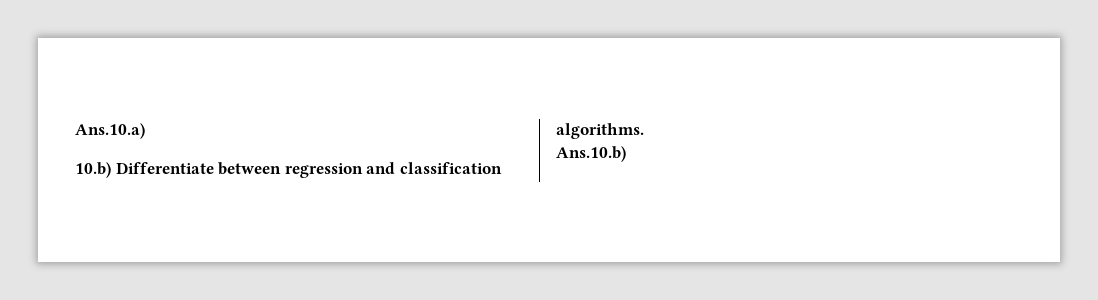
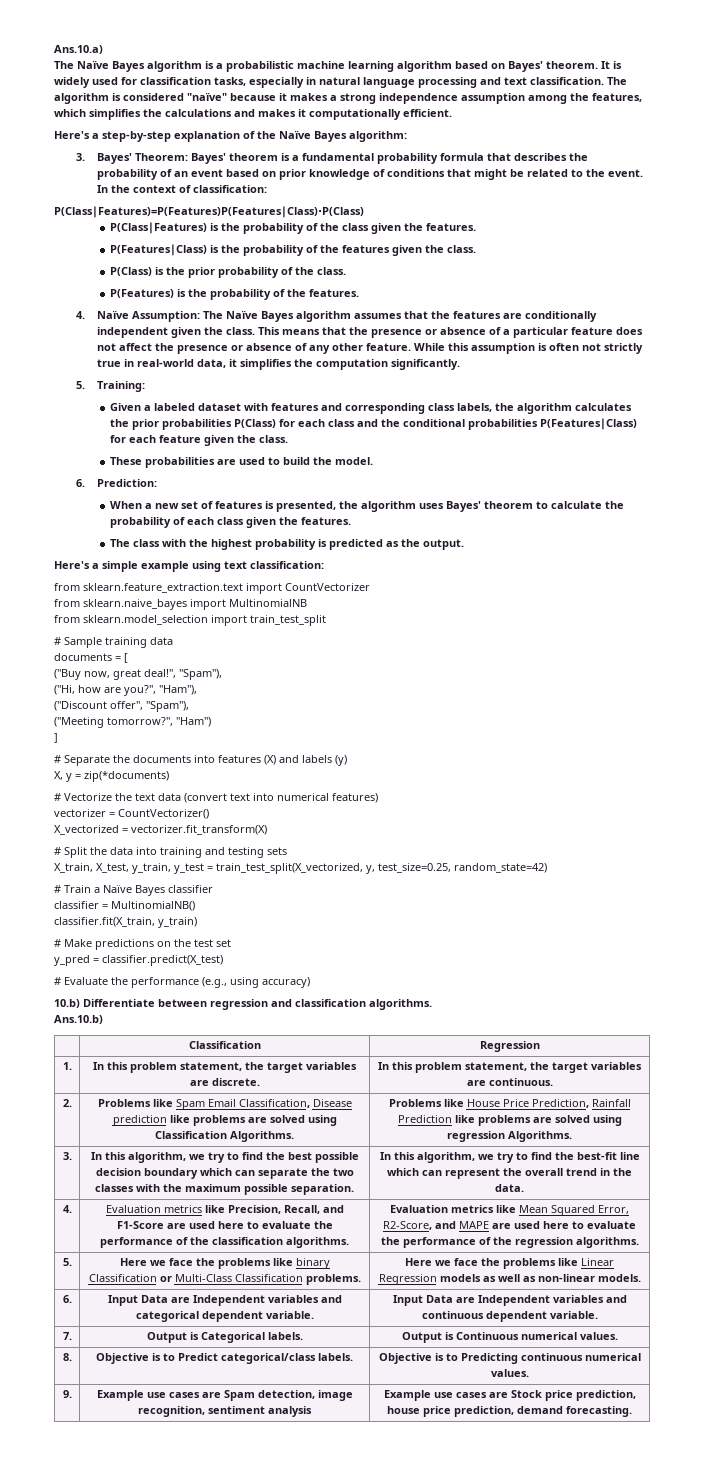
(145, 131) none -> [54,60,622,72] [54,77,627,88] [54,92,642,104] [54,109,452,120] [54,130,407,142] [75,153,589,164] [97,169,644,180] [97,185,268,193] [54,206,364,218] [109,222,476,234] [109,244,476,256] [109,267,346,278] [109,289,359,300] [75,310,598,322] [97,327,644,338] [97,343,644,354] [97,359,461,370] [75,381,146,392] [109,403,632,414] [109,418,637,430] [109,435,288,446] [109,457,373,468] [75,479,158,487] [109,501,624,512] [109,517,351,528] [109,539,464,550] [54,561,324,572] [54,583,370,594] [54,599,307,610] [54,615,326,626] [54,637,173,648] [54,653,128,663] [54,669,222,680] [54,685,197,696] [54,701,189,712] [54,717,211,728] [54,733,58,743] [54,755,347,766] [54,771,169,782] [54,793,378,803] [54,809,209,819] [54,825,267,835] [54,847,287,858] [54,863,547,874] [54,885,213,896] [54,901,195,911] [54,917,197,928] [54,939,231,950] [54,955,223,966] [54,977,310,988] // The Naïve Bayes algorithm is a probabilistic machine learning algorithm based on Bayes' theorem. It is widely used for classification tasks, especially in natural language processing and text classification. The algorithm is considered "naïve" because it makes a strong independence assumption among the features, which simplifies the calculations and makes it computationally efficient. // Here's a step-by-step explanation of the Naïve Bayes algorithm: // 3. Bayes' Theorem: Bayes' theorem is a fundamental probability formula that describes the probability of an event based on prior knowledge of conditions that might be related to the event. In the context of classification: // P(Class∣Features)=P(Features)P(Features∣Class)⋅P(Class) // P(Class∣Features) is the probability of the class given the features. // P(Features∣Class) is the probability of the features given the class. // P(Class) is the prior probability of the class. // P(Features) is the probability of the features. // 4. Naïve Assumption: The Naïve Bayes algorithm assumes that the features are conditionally independent given the class. This means that the presence or absence of a particular feature does not affect the presence or absence of any other feature. While this assumption is often not strictly true in real-world data, it simplifies the computation significantly. // 5. Training: // Given a labeled dataset with features and corresponding class labels, the algorithm calculates the prior probabilities P(Class) for each class and the conditional probabilities P(Features∣Class) for each feature given the class. // These probabilities are used to build the model. // 6. Prediction: // When a new set of features is presented, the algorithm uses Bayes' theorem to calculate the probability of each class given the features. // The class with the highest probability is predicted as the output. // Here's a simple example using text classification: // from sklearn.feature_extraction.text import CountVectorizer // from sklearn.naive_bayes import MultinomialNB // from sklearn.model_selection import train_test_split // # Sample training data // documents = [ // ("Buy now, great deal!", "Spam"), // ("Hi, how are you?", "Ham"), // ("Discount offer", "Spam"), // ("Meeting tomorrow?", "Ham") // ] // # Separate the documents into features (X) and labels (y) // X, y = zip(*documents) // # Vectorize the text data (convert text into numerical features) // vectorizer = CountVectorizer() // X_vectorized = vectorizer.fit_transform(X) // # Split the data into training and testing sets // X_train, X_test, y_train, y_test = train_test_split(X_vectorized, y, test_size=0.25, random_state=42) // # Train a Naïve Bayes classifier // classifier = MultinomialNB() // classifier.fit(X_train, y_train) // # Make predictions on the test set // y_pred = classifier.predict(X_test) // # Evaluate the performance (e.g., using accuracy)
(626, 154) none -> [188,1041,261,1049] [479,1041,540,1052] [62,1062,72,1070] [93,1062,357,1073] [189,1078,260,1086] [378,1062,642,1073] [466,1078,553,1086] [62,1099,72,1107] [97,1099,352,1110] [112,1115,337,1126] [155,1131,294,1142] [388,1099,631,1108] [397,1115,622,1126] [447,1131,572,1142] [62,1152,72,1160] [90,1152,359,1163] [95,1168,354,1179] [95,1184,354,1195] [379,1152,640,1163] [387,1168,632,1179] [495,1184,524,1192] [62,1205,72,1213] [105,1205,344,1214] [116,1221,333,1229] [100,1237,349,1248] [390,1205,629,1216] [383,1221,636,1230] [380,1237,639,1248] [62,1258,72,1266] [119,1258,330,1269] [88,1274,361,1285] [405,1258,614,1269] [378,1274,641,1285] [62,1295,72,1303] [107,1295,342,1306] [135,1311,314,1322] [392,1295,627,1306] [421,1311,598,1322] [62,1332,72,1340] [146,1332,303,1343] [401,1332,618,1343] [62,1353,72,1361] [96,1353,353,1364] [378,1353,641,1364] [490,1369,529,1377] [62,1390,72,1398] [96,1390,353,1401] [138,1406,312,1417] [383,1390,636,1401] [387,1406,632,1417] // | Classification | Regression // 1. | In this problem statement, the target variables are discrete. | In this problem statement, the target variables are continuous. // 2. | Problems like Spam Email Classification, Disease prediction like problems are solved using Classification Algorithms. | Problems like House Price Prediction, Rainfall Prediction like problems are solved using regression Algorithms. // 3. | In this algorithm, we try to find the best possible decision boundary which can separate the two classes with the maximum possible separation. | In this algorithm, we try to find the best-fit line which can represent the overall trend in the data. // 4. | Evaluation metrics like Precision, Recall, and F1-Score are used here to evaluate the performance of the classification algorithms. | Evaluation metrics like Mean Squared Error, R2-Score, and MAPE are used here to evaluate the performance of the regression algorithms. // 5. | Here we face the problems like binary Classification or Multi-Class Classification problems. | Here we face the problems like Linear Regression models as well as non-linear models. // 6. | Input Data are Independent variables and categorical dependent variable. | Input Data are Independent variables and continuous dependent variable. // 7. | Output is Categorical labels. | Output is Continuous numerical values. // 8. | Objective is to Predict categorical/class labels. | Objective is to Predicting continuous numerical values. // 9. | Example use cases are Spam detection, image recognition, sentiment analysis | Example use cases are Stock price prediction, house price prediction, demand forecasting.

